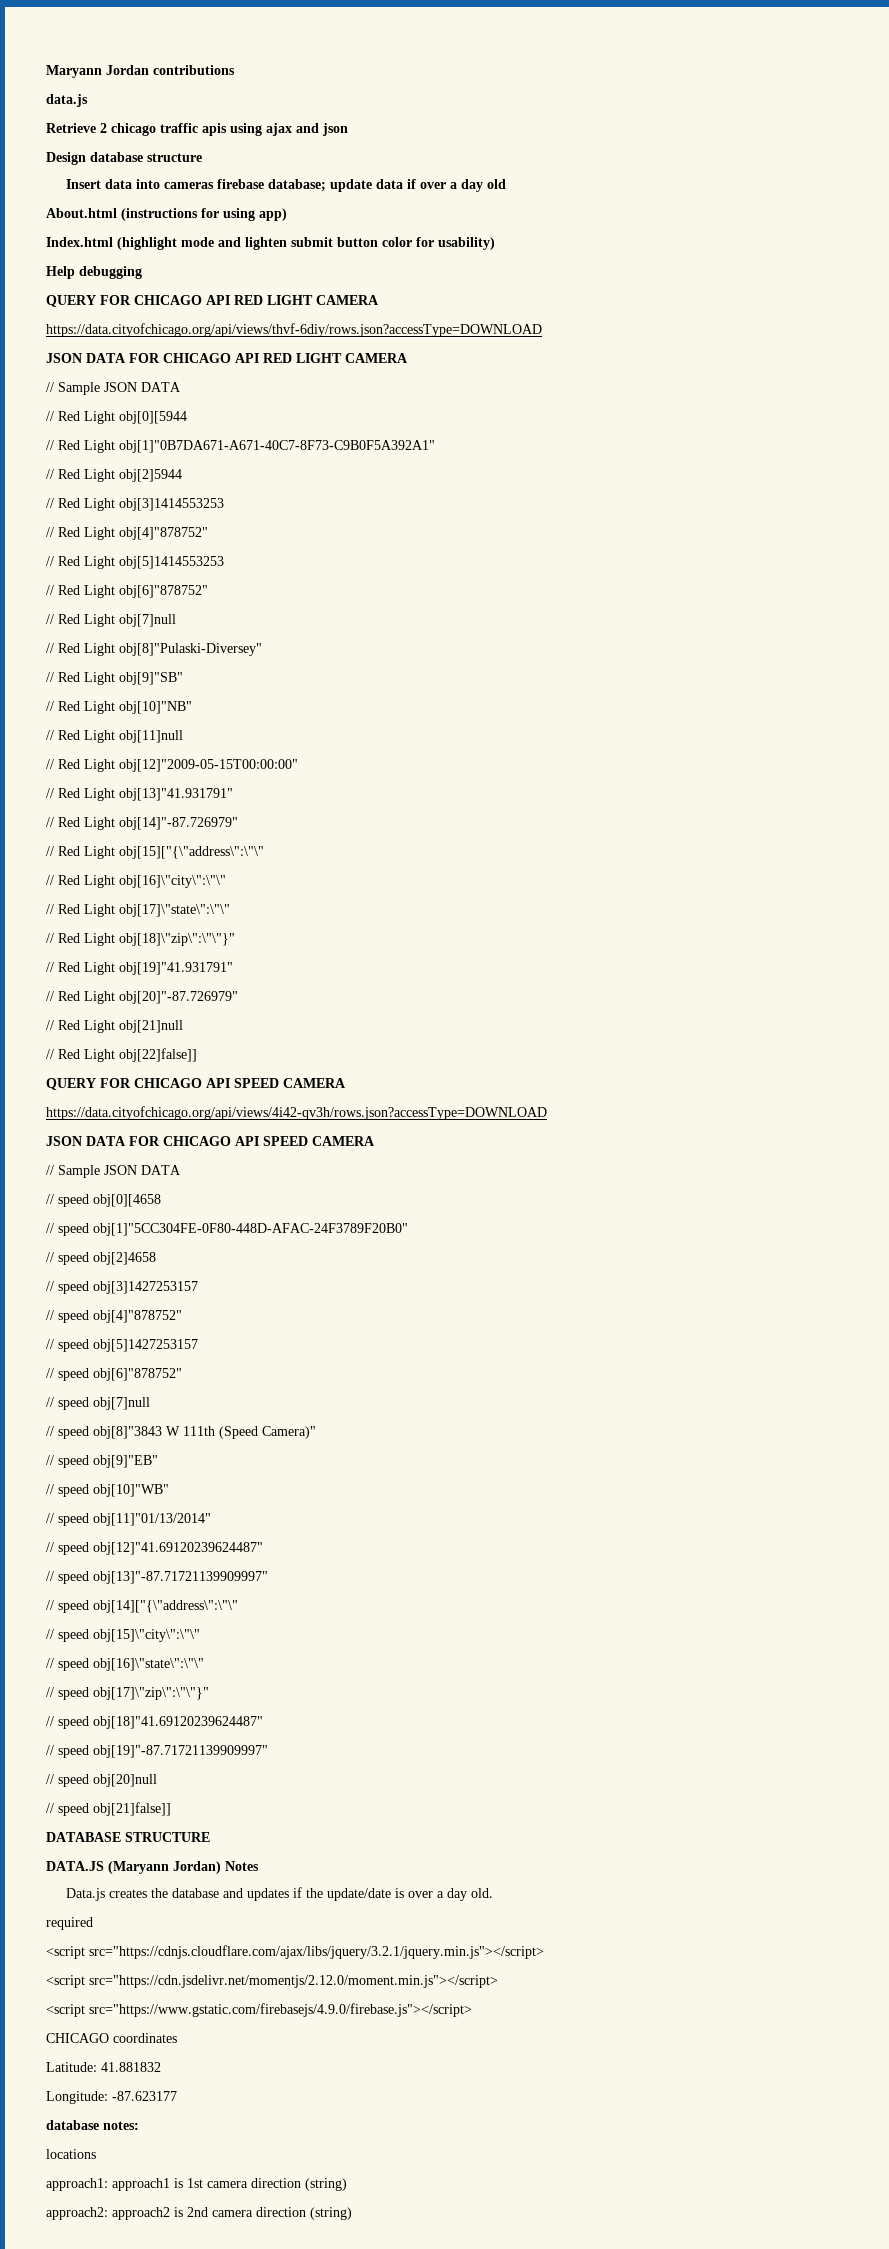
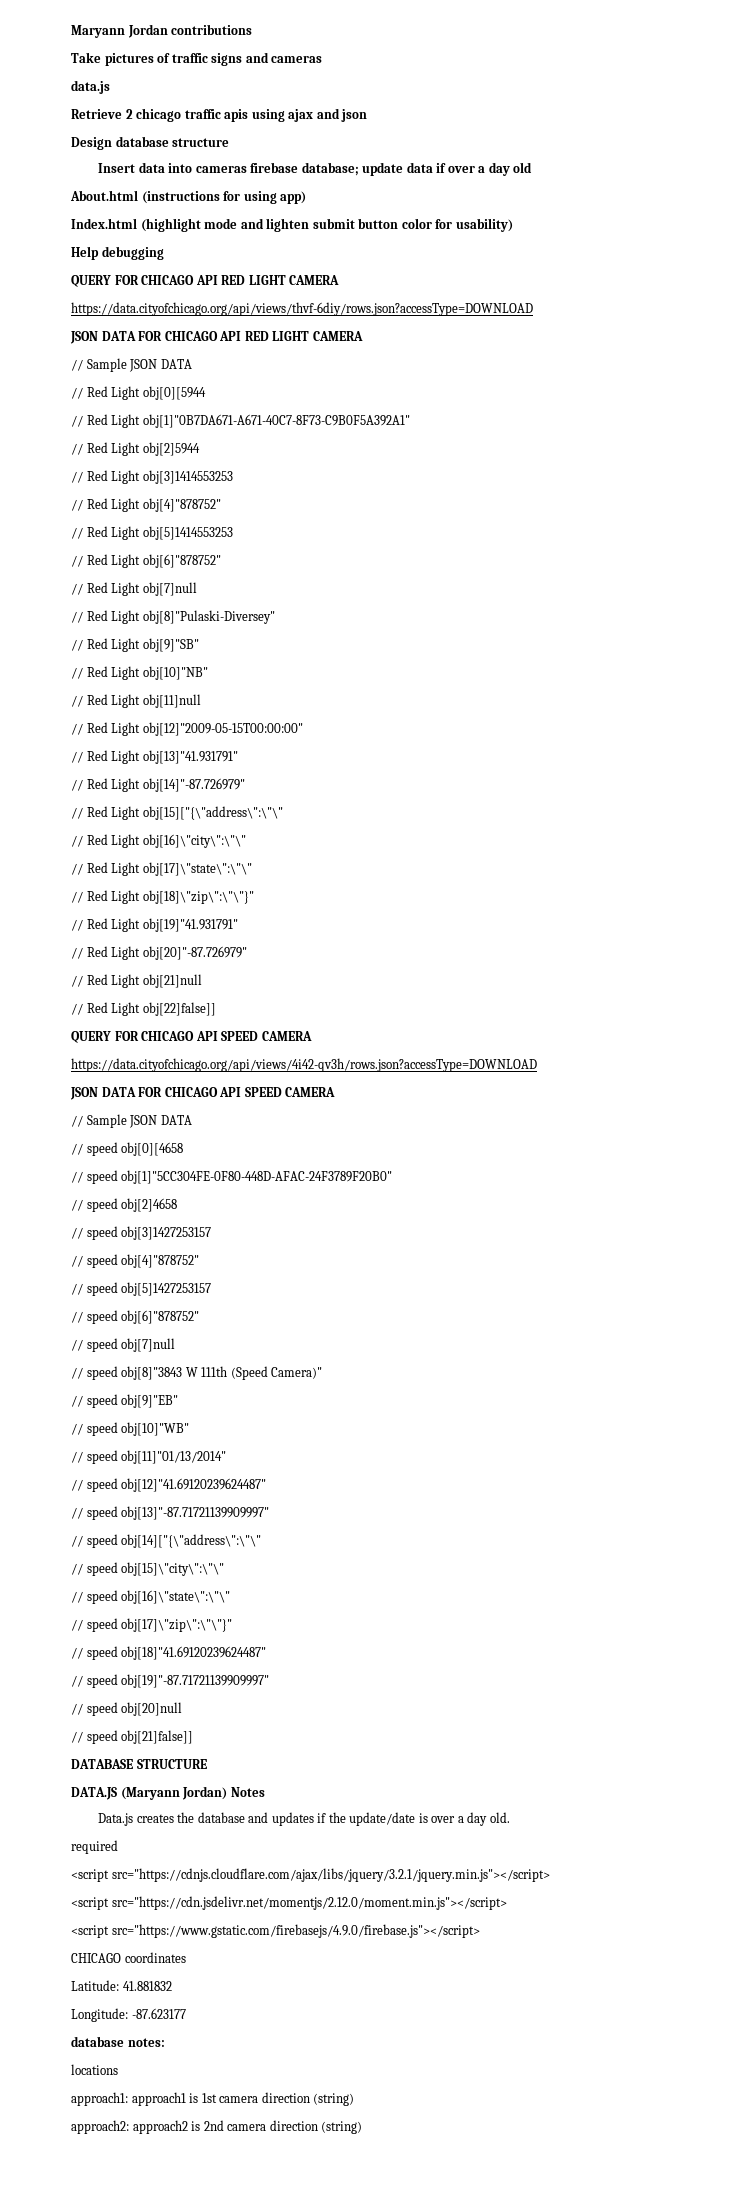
(235, 70) none -> [71,52,323,66] // Take pictures of traffic signs and cameras

